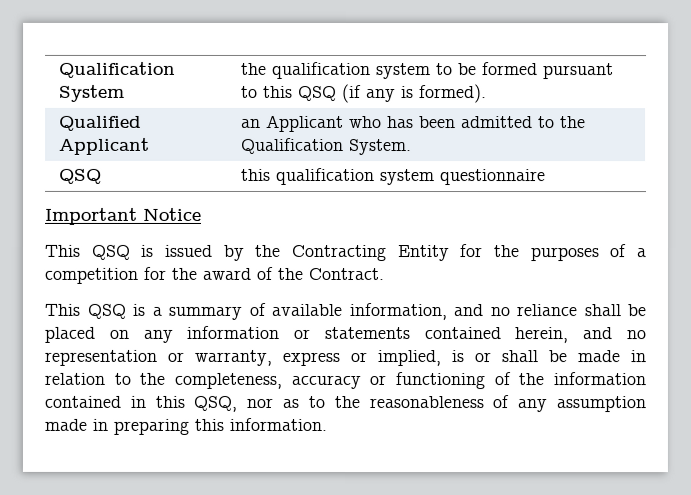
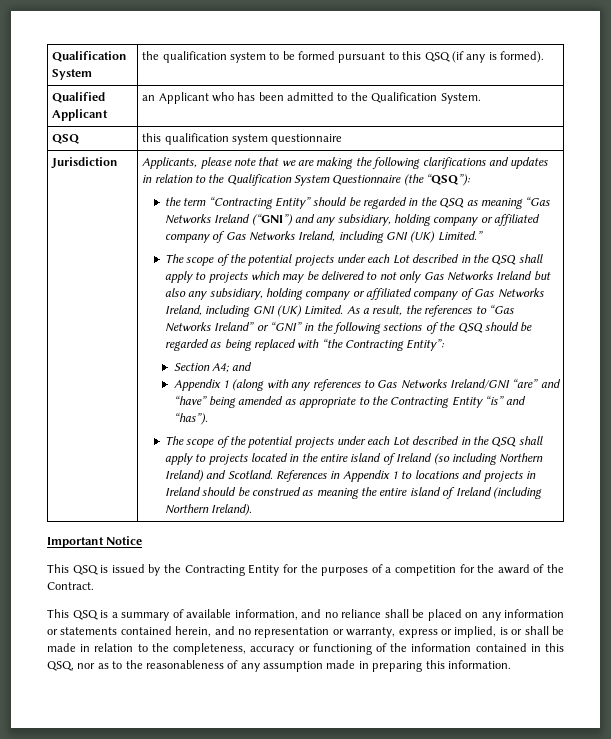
(546, 177) none -> [51,157,119,169] [142,157,549,169] [142,173,472,186] [164,196,551,209] [164,213,541,226] [164,231,483,243] [164,254,543,266] [164,271,551,283] [164,288,544,300] [164,304,514,317] [164,321,533,334] [164,338,446,351] [173,362,253,373] [173,378,561,391] [173,395,527,408] [173,412,208,425] [164,436,543,448] [164,453,544,465] [164,470,536,482] [164,487,542,499] [164,504,253,516] // Jurisdiction | Applicants, please note that we are making the following clarifications and updates in relation to the Qualification System Questionnaire (the “QSQ”): // the term “Contracting Entity” should be regarded in the QSQ as meaning “Gas Networks Ireland (“GNI”) and any subsidiary, holding company or affiliated company of Gas Networks Ireland, including GNI (UK) Limited.” // The scope of the potential projects under each Lot described in the QSQ shall apply to projects which may be delivered to not only Gas Networks Ireland but also any subsidiary, holding company or affiliated company of Gas Networks Ireland, including GNI (UK) Limited. As a result, the references to “Gas Networks Ireland” or “GNI” in the following sections of the QSQ should be regarded as being replaced with “the Contracting Entity”: // Section A4; and // Appendix 1 (along with any references to Gas Networks Ireland/GNI “are” and “have” being amended as appropriate to the Contracting Entity “is” and “has”). // The scope of the potential projects under each Lot described in the QSQ shall apply to projects located in the entire island of Ireland (so including Northern Ireland) and Scotland. References in Appendix 1 to locations and projects in Ireland should be construed as meaning the entire island of Ireland (including Northern Ireland).

